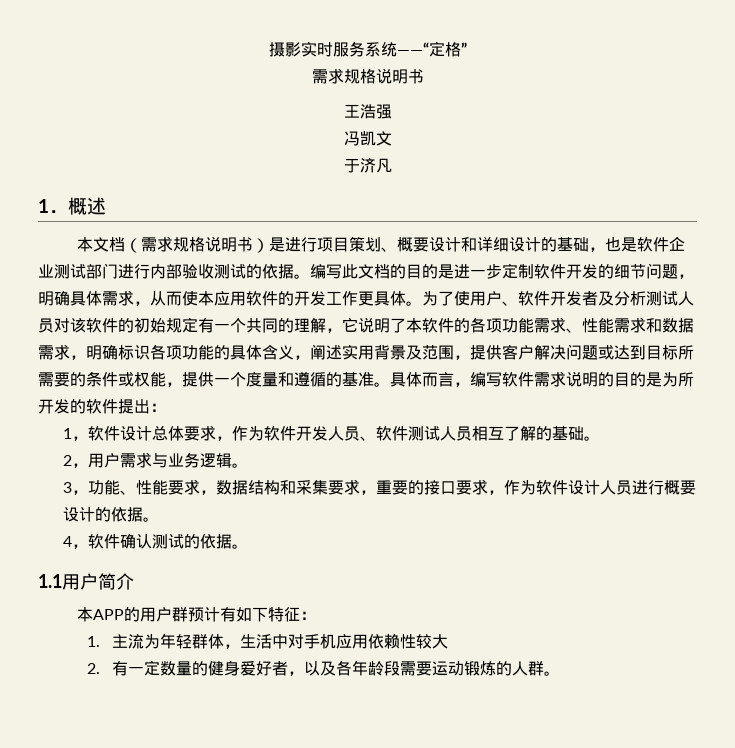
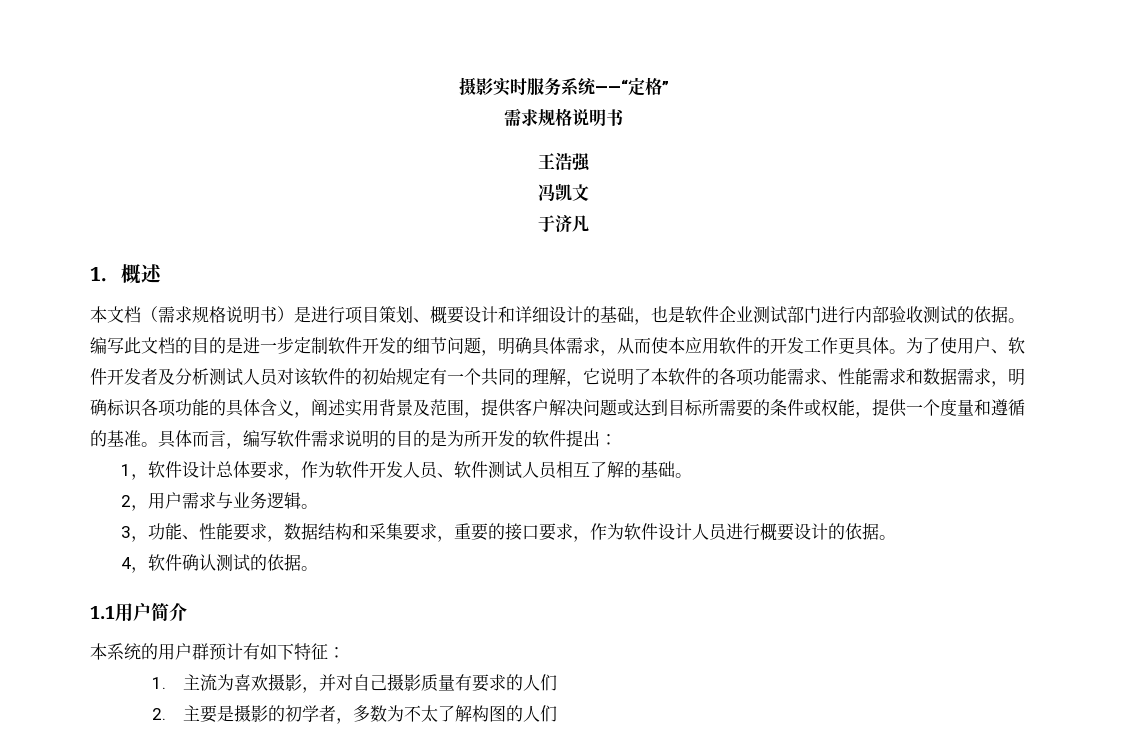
[93,609,125,620] APP -> [107,643,141,660] 系统
[159,633,448,649] [86,660,560,676] 年轻群体，生活中对手机应用依赖性较大 // 2.有一定数量的健身爱好者，以及各年龄段需要运动锻炼的人群。 -> [233,674,557,693] [151,705,557,724] 喜欢摄影，并对自己摄影质量有要求的人们 // 2.主要是摄影的初学者，多数为不太了解构图的人们

